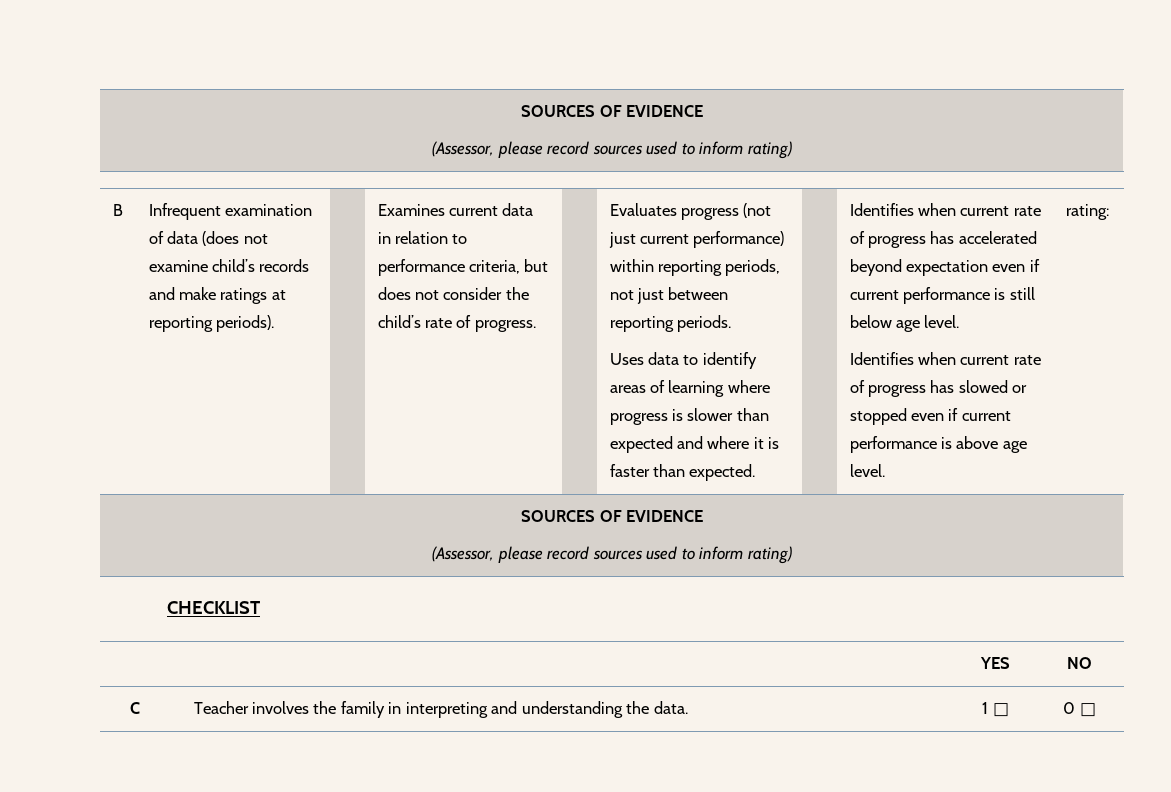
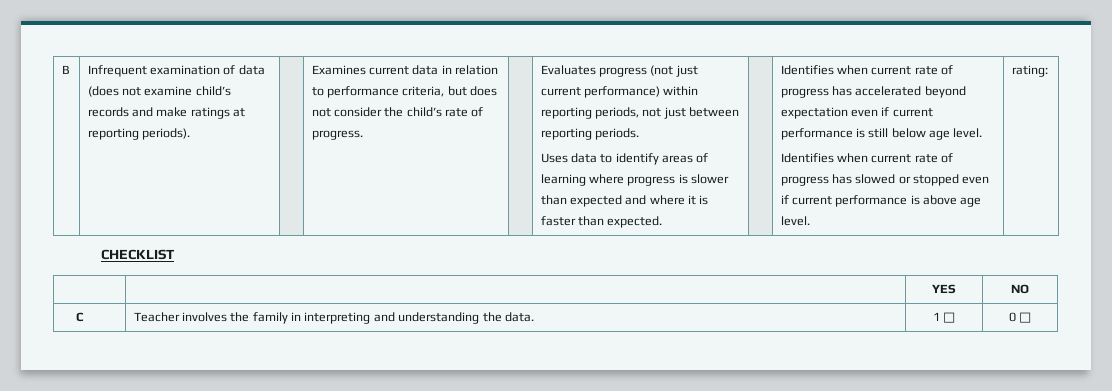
[521,105,703,117] [432,141,792,159] SOURCES OF EVIDENCE // (Assessor, please record sources used to inform rating) // -> (61, 69) none
[521,510,703,522] [432,546,792,564] // SOURCES OF EVIDENCE // (Assessor, please record sources used to inform rating) -> (1048, 71) none

